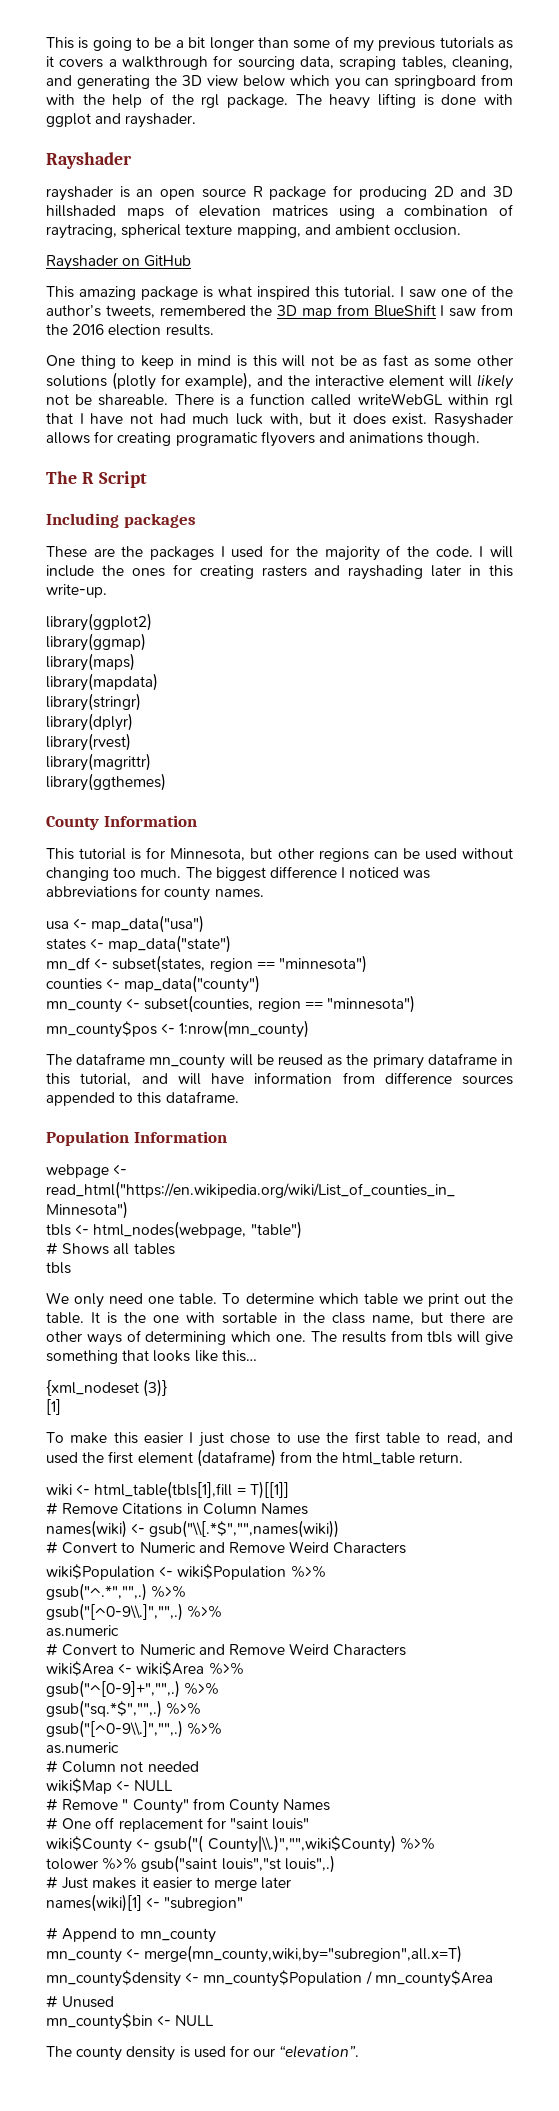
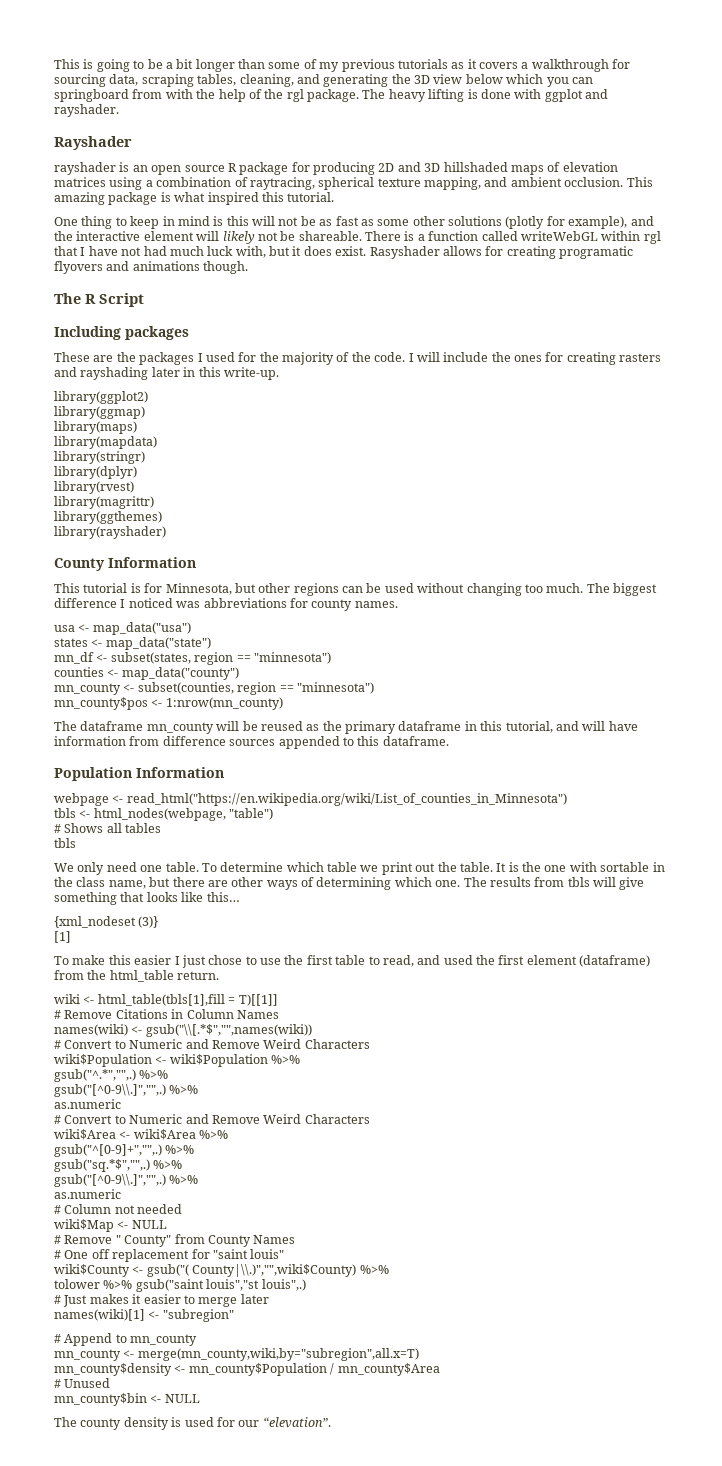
[46,255,192,270] // Rayshader on GitHub // -> (624, 182) none
[400,285,513,298] [46,304,513,319] [46,324,214,336] I saw one of the author’s tweets, remembered the 3D map from BlueShift I saw from the 2016 election results. -> (335, 197) none
(166, 782) none -> [54,526,166,539] // library(rayshader)

